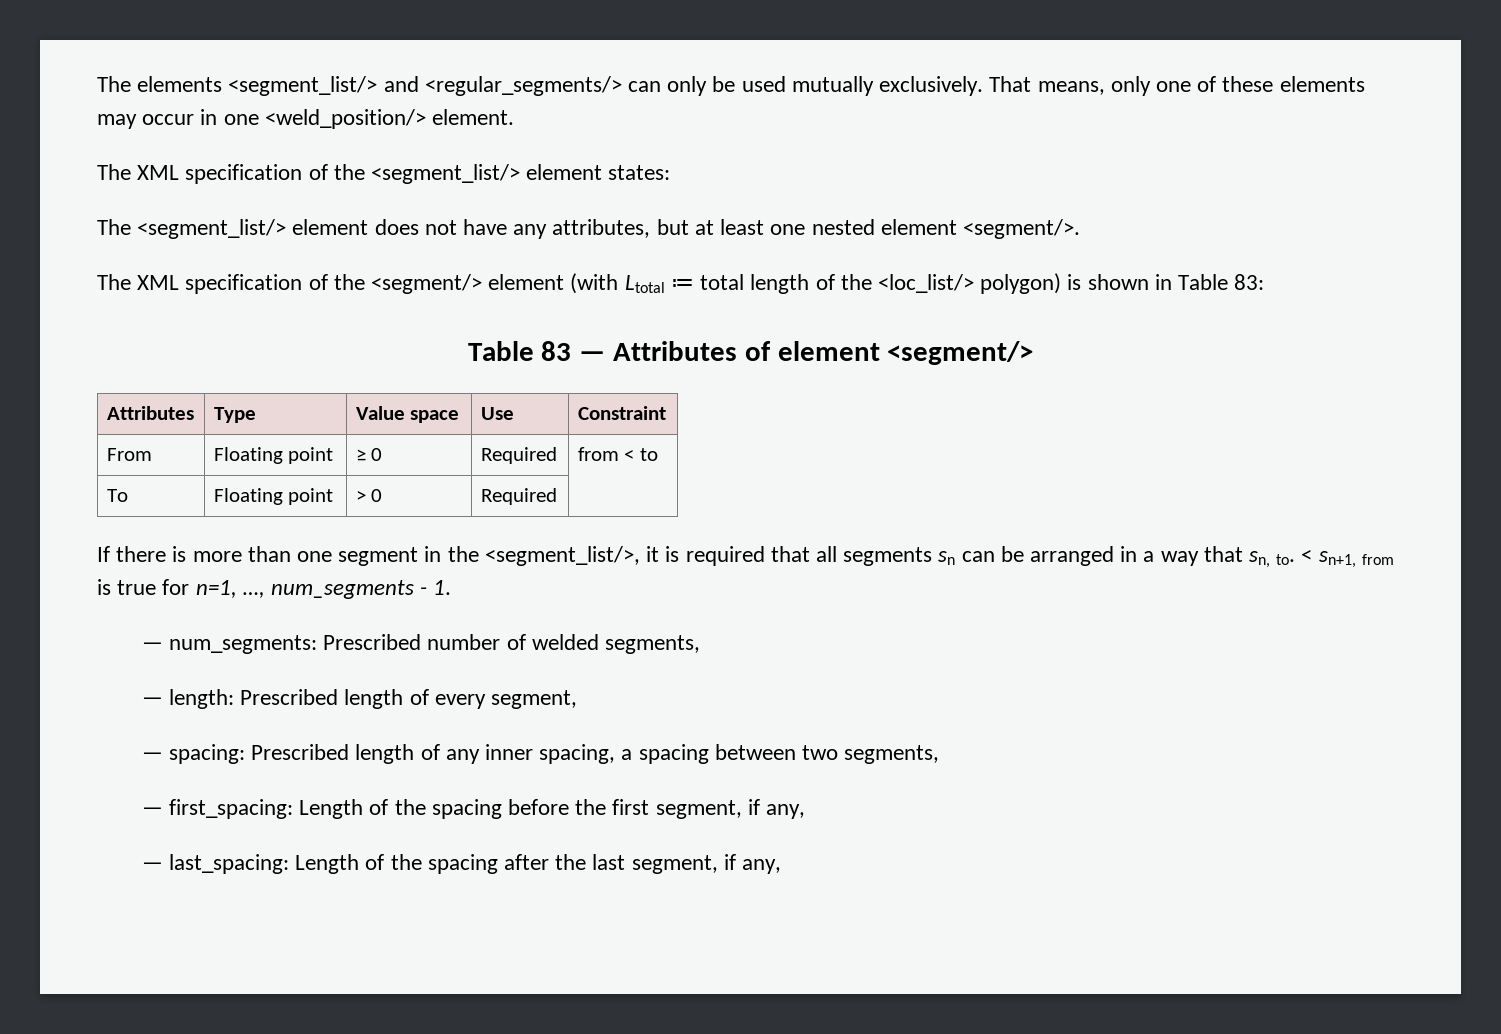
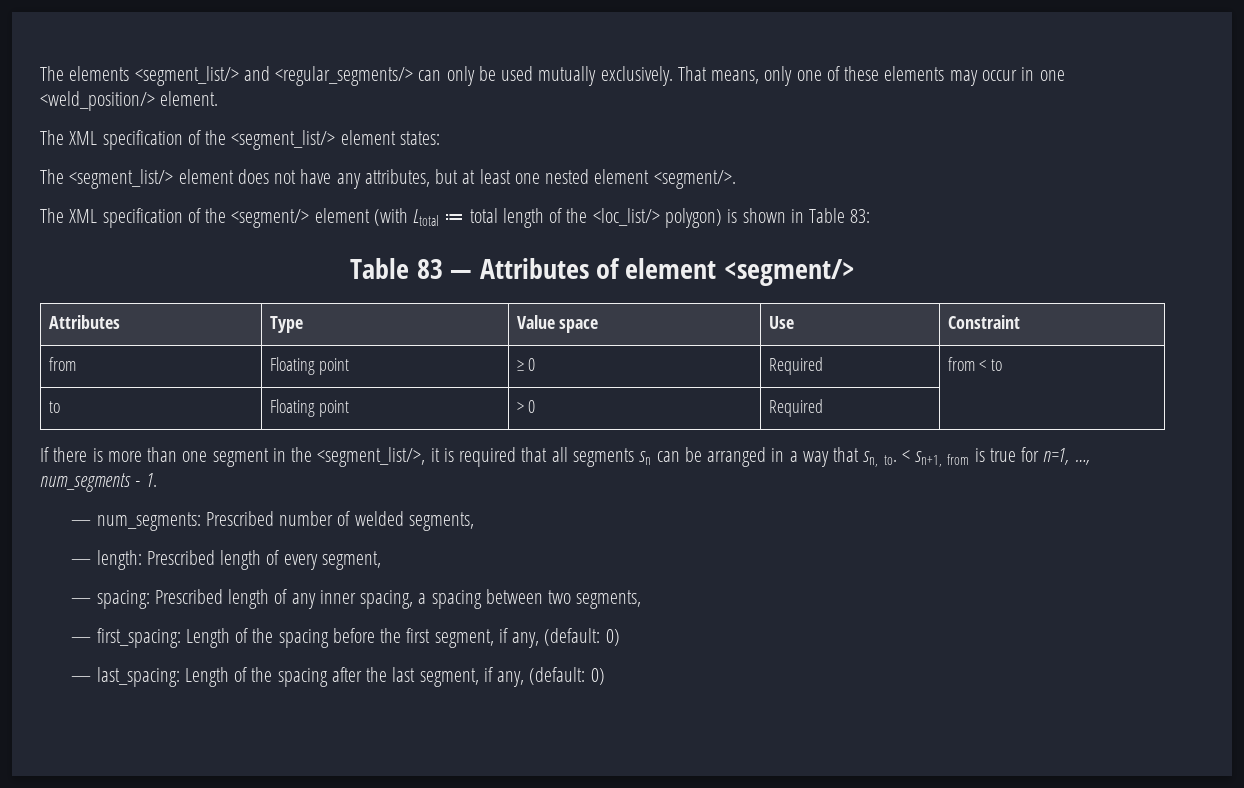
[106,448,152,461] From -> [48,357,76,371] from
[106,489,128,502] To -> [48,401,60,413] to
(806, 811) none -> [544,628,620,646] (default: 0)
(782, 866) none -> [529,667,605,685] (default: 0)

